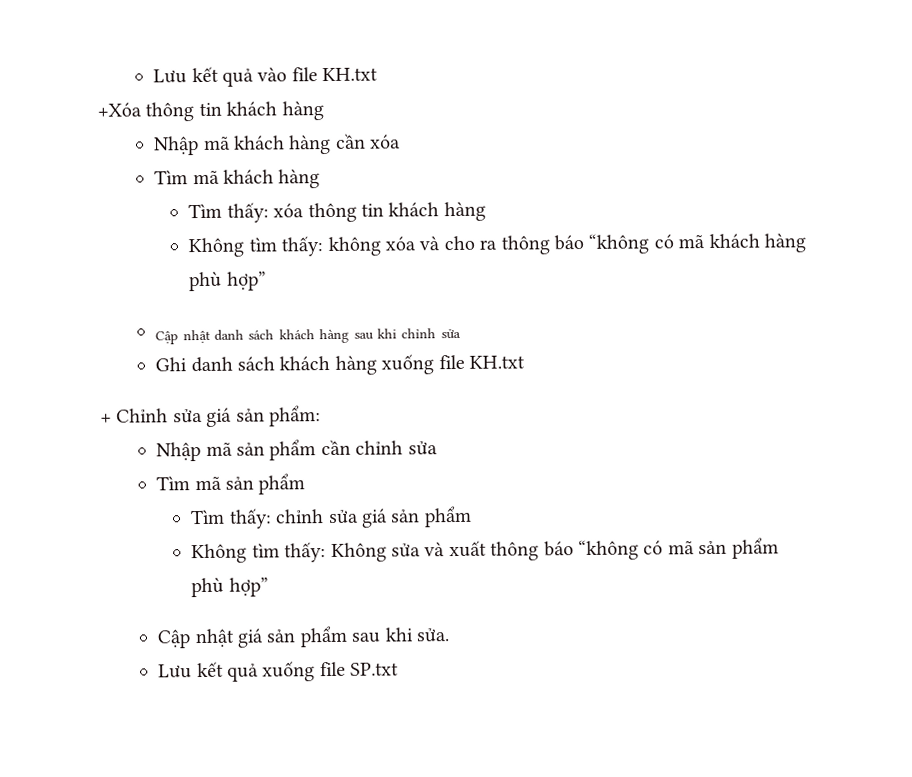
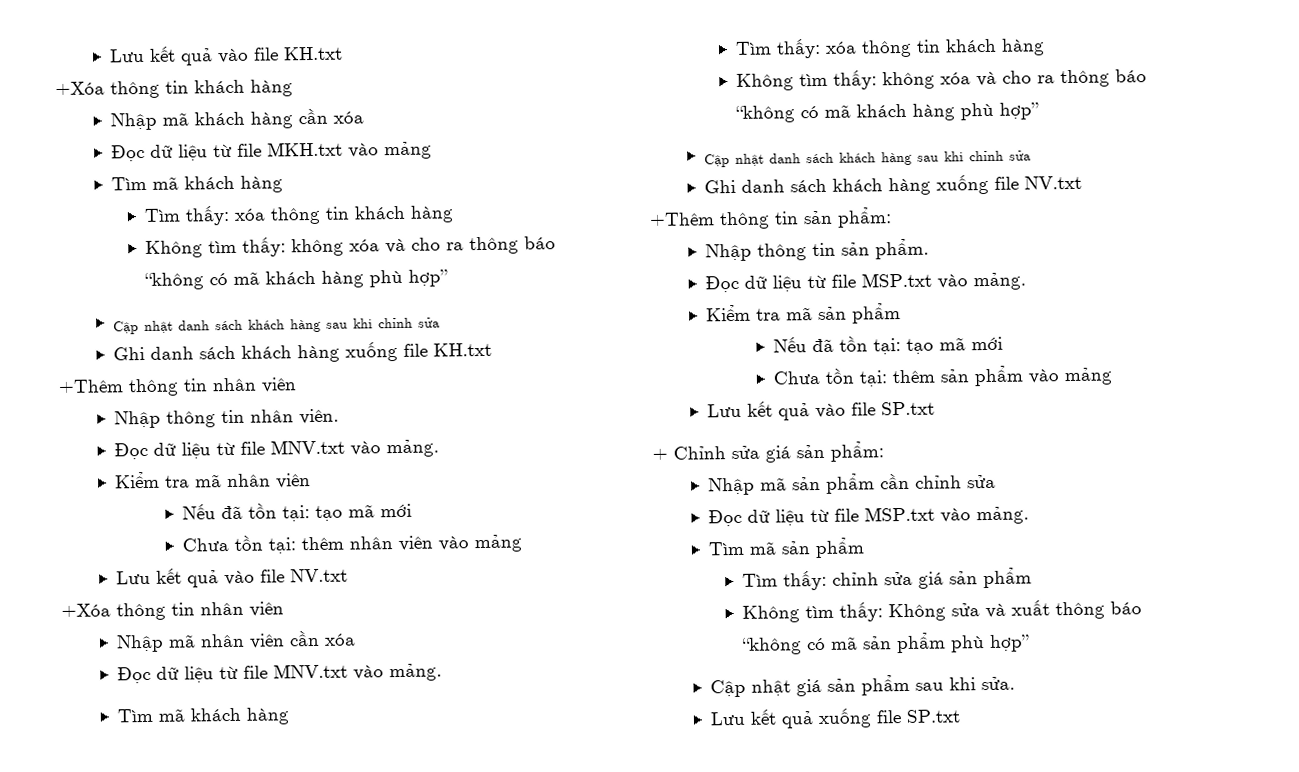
(402, 141) none -> [110,141,432,162] // Đọc dữ liệu từ file MKH.txt vào mảng
(525, 362) none -> [58,377,297,397] [113,408,339,429] [113,439,439,460] [113,471,311,489] [182,502,413,522] [182,534,523,554] [115,567,348,588] [61,601,284,621] [115,629,356,653] [116,663,442,684] [116,707,289,725] [735,37,1046,59] [736,69,1148,91] [735,102,1040,123] [703,150,1031,168] [703,173,1082,196] [649,207,892,230] [704,238,929,262] [704,272,1026,293] [705,303,901,324] [773,335,1004,355] [773,365,1114,387] [706,400,935,421] // +Thêm thông tin nhân viên // Nhập thông tin nhân viên. // Đọc dữ liệu từ file MNV.txt vào mảng. // Kiểm tra mã nhân viên // Nếu đã tồn tại: tạo mã mới // Chưa tồn tại: thêm nhân viên vào mảng // Lưu kết quả vào file NV.txt // +Xóa thông tin nhân viên // Nhập mã nhân viên cần xóa // Đọc dữ liệu từ file MNV.txt vào mảng. // Tìm mã khách hàng // Tìm thấy: xóa thông tin khách hàng // Không tìm thấy: không xóa và cho ra thông báo “không có mã khách hàng phù hợp” // Cập nhật danh sách khách hàng sau khi chỉnh sửa // Ghi danh sách khách hàng xuống file NV.txt // +Thêm thông tin sản phẩm: // Nhập thông tin sản phẩm. // Đọc dữ liệu từ file MSP.txt vào mảng. // Kiểm tra mã sản phẩm // Nếu đã tồn tại: tạo mã mới // Chưa tồn tại: thêm sản phẩm vào mảng // Lưu kết quả vào file SP.txt
(438, 448) none -> [707,506,1029,527] // Đọc dữ liệu từ file MSP.txt vào mảng.

